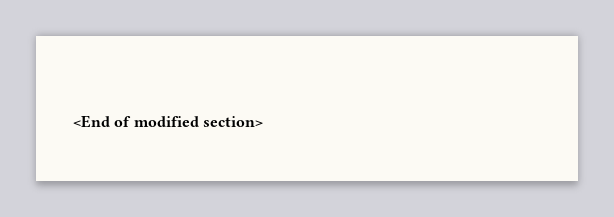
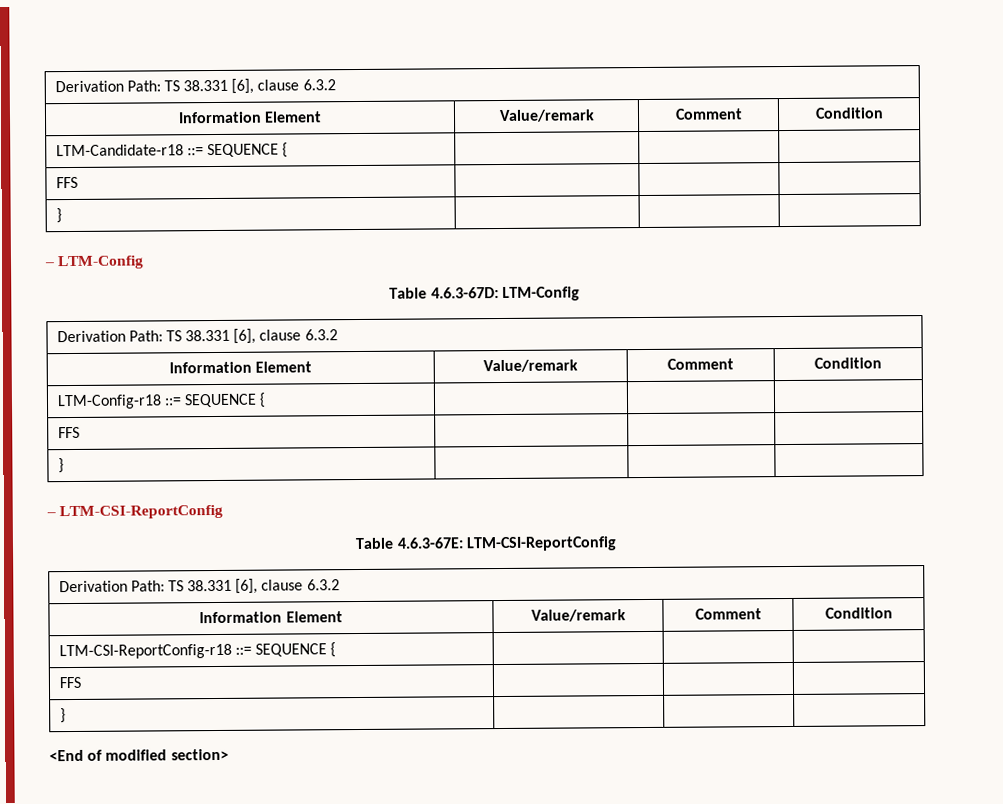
(73, 121) none -> [54,78,336,94] [177,111,323,124] [498,109,595,123] [674,108,743,120] [814,107,884,119] [55,142,289,158] [55,176,78,189] [55,208,62,224] [45,255,145,270] [389,286,580,301] [56,328,338,344] [168,361,313,374] [483,359,578,373] [667,358,734,370] [814,357,882,369] [56,392,267,410] [57,426,80,439] [57,458,64,474] [46,504,224,520] [355,536,617,552] [58,578,340,594] [199,611,343,624] [530,609,626,622] [694,608,762,620] [824,607,893,619] [58,642,337,660] [58,676,81,689] [59,708,66,724] Derivation Path: TS 38.331 [6], clause 6.3.2 // Information Element | Value/remark | Comment | Condition // LTM-Candidate-r18 ::= SEQUENCE { | | | // FFS | | | // } | | | // – LTM-Config // Table 4.6.3-67D: LTM-Config // Derivation Path: TS 38.331 [6], clause 6.3.2 // Information Element | Value/remark | Comment | Condition // LTM-Config-r18 ::= SEQUENCE { | | | // FFS | | | // } | | | // – LTM-CSI-ReportConfig // Table 4.6.3-67E: LTM-CSI-ReportConfig // Derivation Path: TS 38.331 [6], clause 6.3.2 // Information Element | Value/remark | Comment | Condition // LTM-CSI-ReportConfig-r18 ::= SEQUENCE { | | | // FFS | | | // } | | | //

